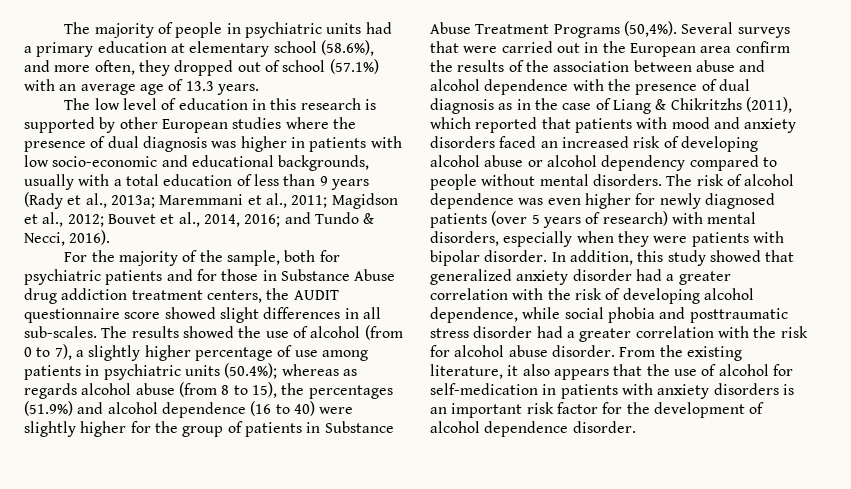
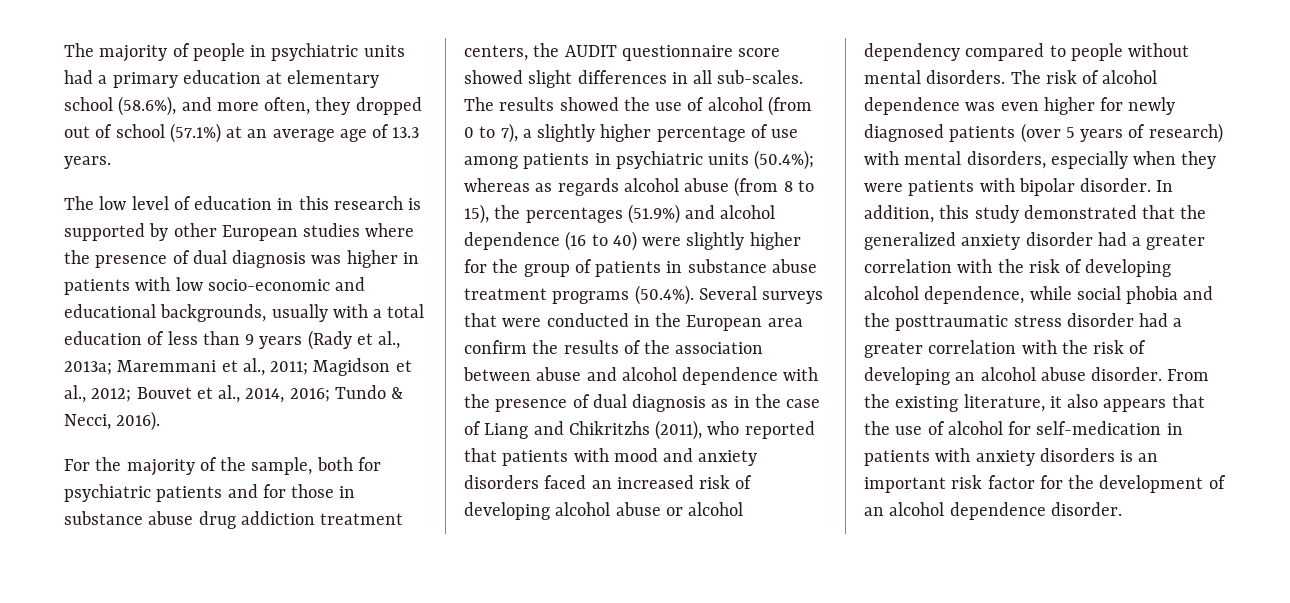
[24,79,55,91] with -> [226,126,243,138] at
[284,212,311,224] and -> (330, 395) none
[280,269,396,281] Substance Abuse -> [64,511,194,525] substance abuse
[324,421,394,433] [430,21,677,38] Substance Abuse Treatment Programs (50,4%). -> [687,259,817,273] [464,285,694,305] substance abuse treatment programs (50.4%).
[501,41,580,53] carried out -> [546,313,629,327] conducted
[655,99,667,110] & -> [533,421,564,435] and
[430,117,471,129] which -> [707,421,740,435] who
[709,250,795,262] showed that -> [1023,205,1207,219] demonstrated that the
(686, 313) none -> [864,313,890,327] the
[430,345,450,357] for -> [1129,340,1147,354] [864,367,976,385] of developing an
(765, 408) none -> [864,507,884,516] an

